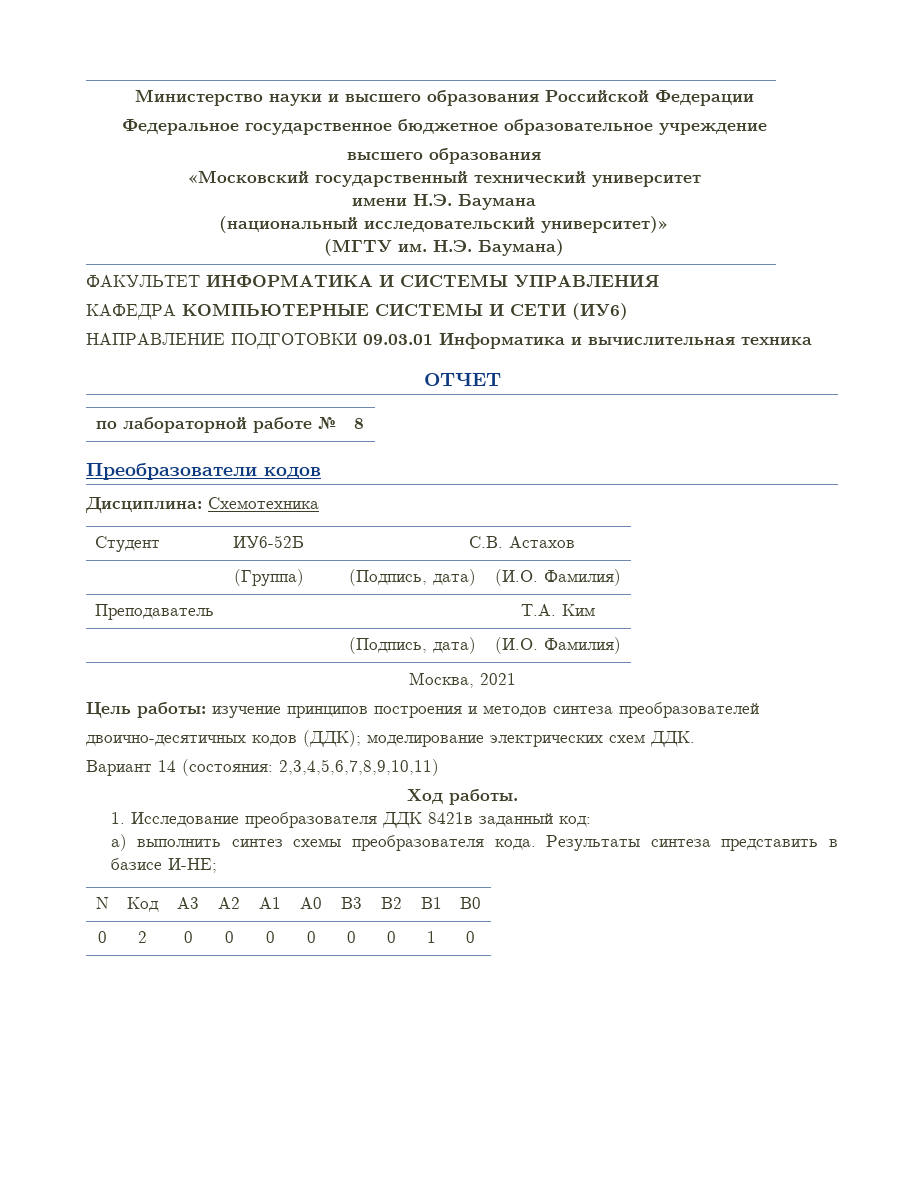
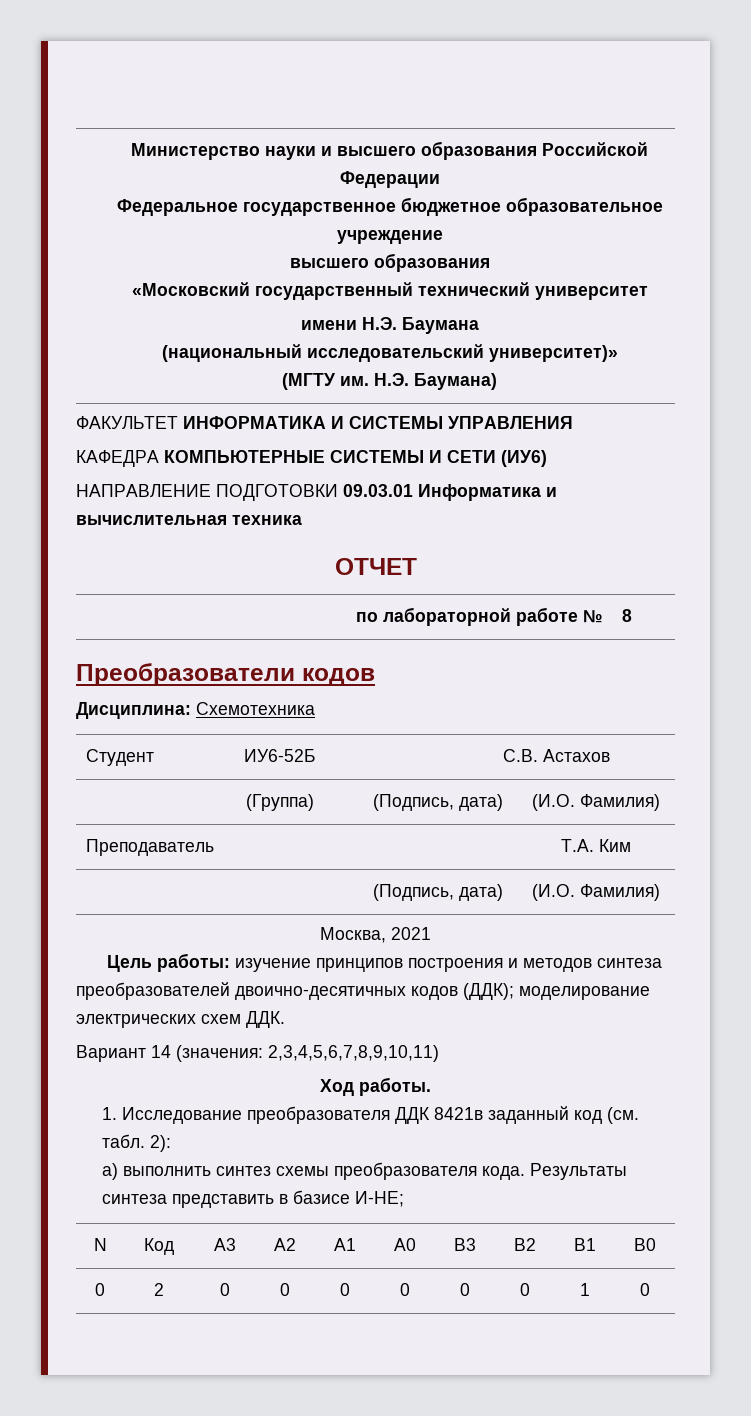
(759, 710) // -> (230, 991) none
[182,759,273,776] (состояния: -> [176,1045,263,1062] (значения:
[558,816,591,827] код: -> [573,1107,639,1124] [101,1134,171,1152] код (см. табл. 2):

